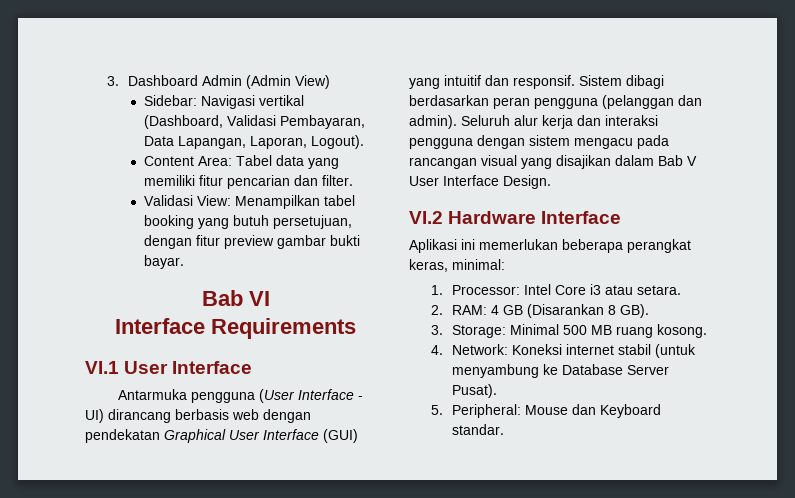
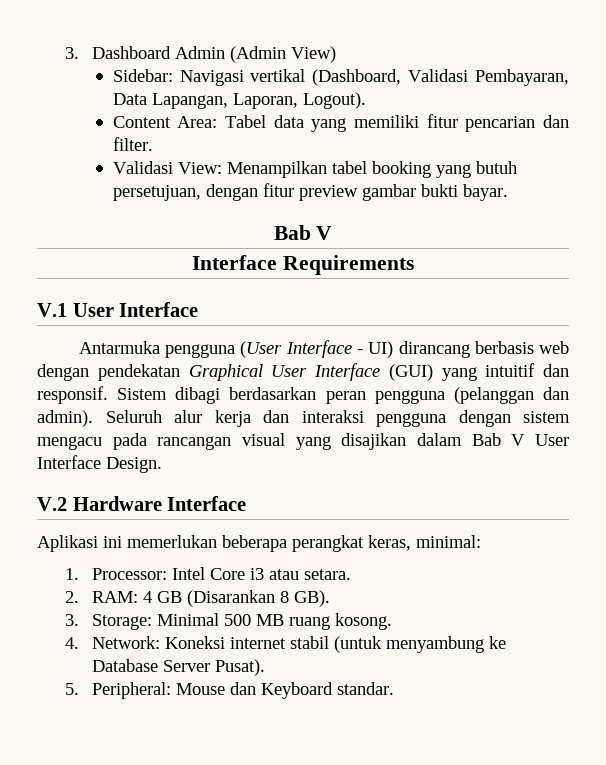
[248,291,270,306] VI -> [316,226,333,240] V
[85,361,119,374] VI.1 -> [37,303,67,317] V.1
[409,211,443,224] VI.2 -> [37,497,67,511] V.2

